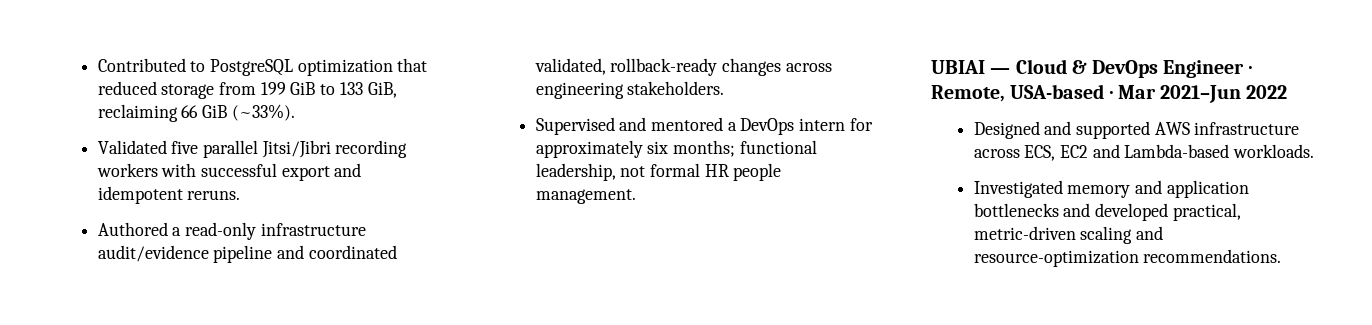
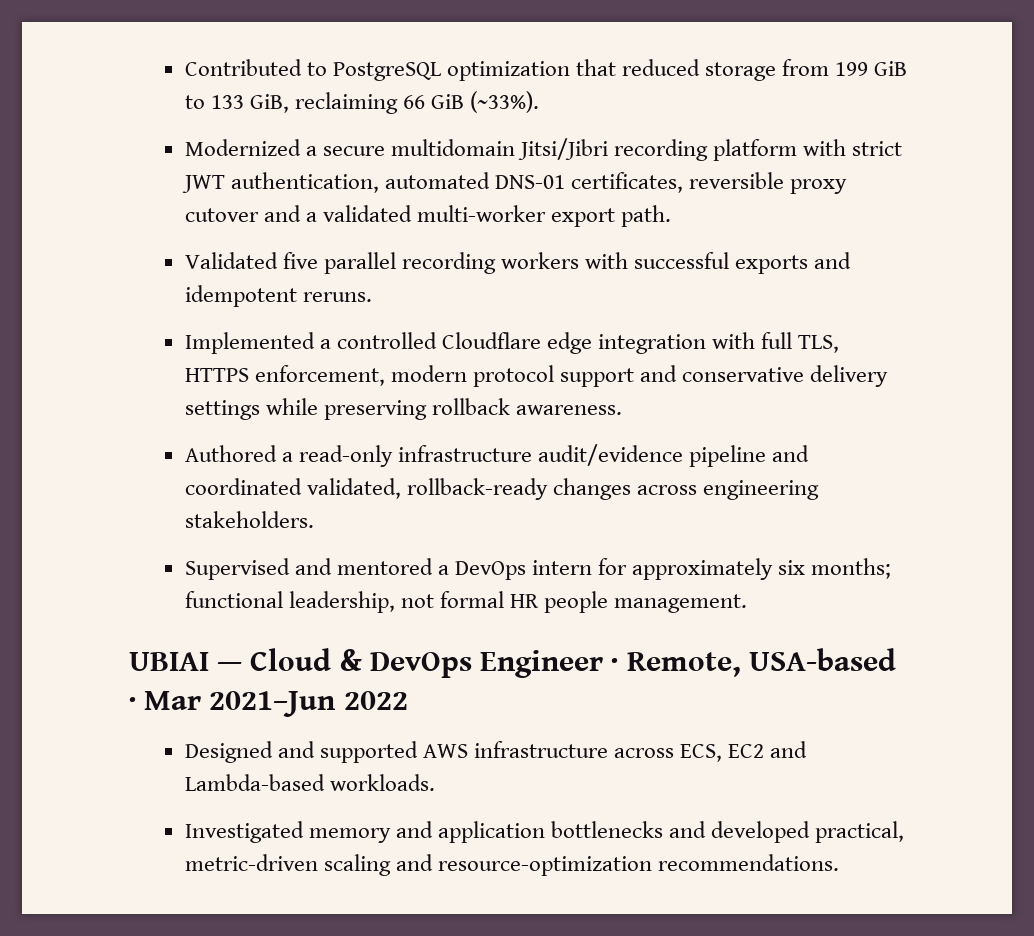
(295, 112) none -> [184,138,903,161] [181,172,848,194] [184,205,672,227] // Modernized a secure multidomain Jitsi/Jibri recording platform with strict JWT authentication, automated DNS-01 certificates, reversible proxy cutover and a validated multi-worker export path.
[261,140,331,158] Jitsi/Jibri -> (396, 263) none
[281,166,330,181] export -> [735,255,809,274] exports
(241, 195) none -> [184,332,840,354] [184,365,889,387] [184,398,623,420] // Implemented a controlled Cloudflare edge integration with full TLS, HTTPS enforcement, modern protocol support and conservative delivery settings while preserving rollback awareness.

